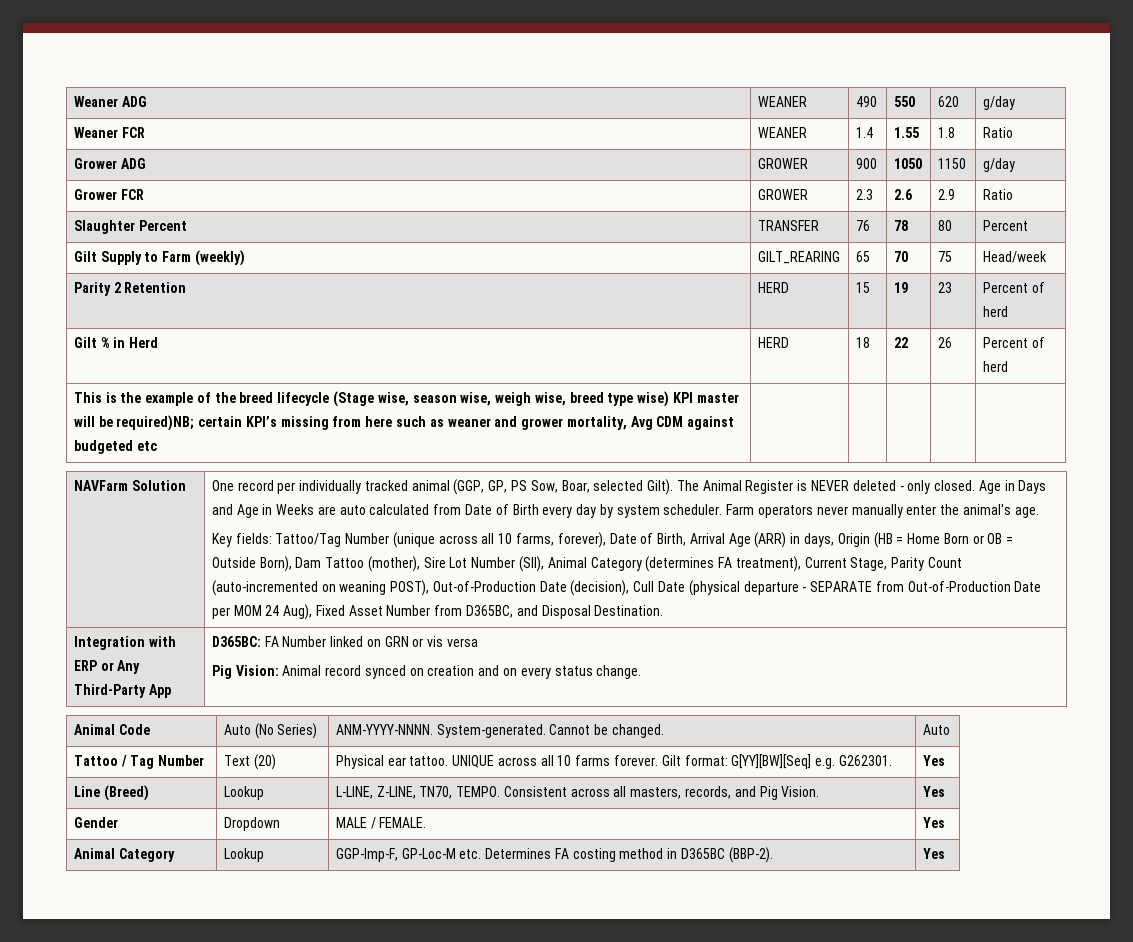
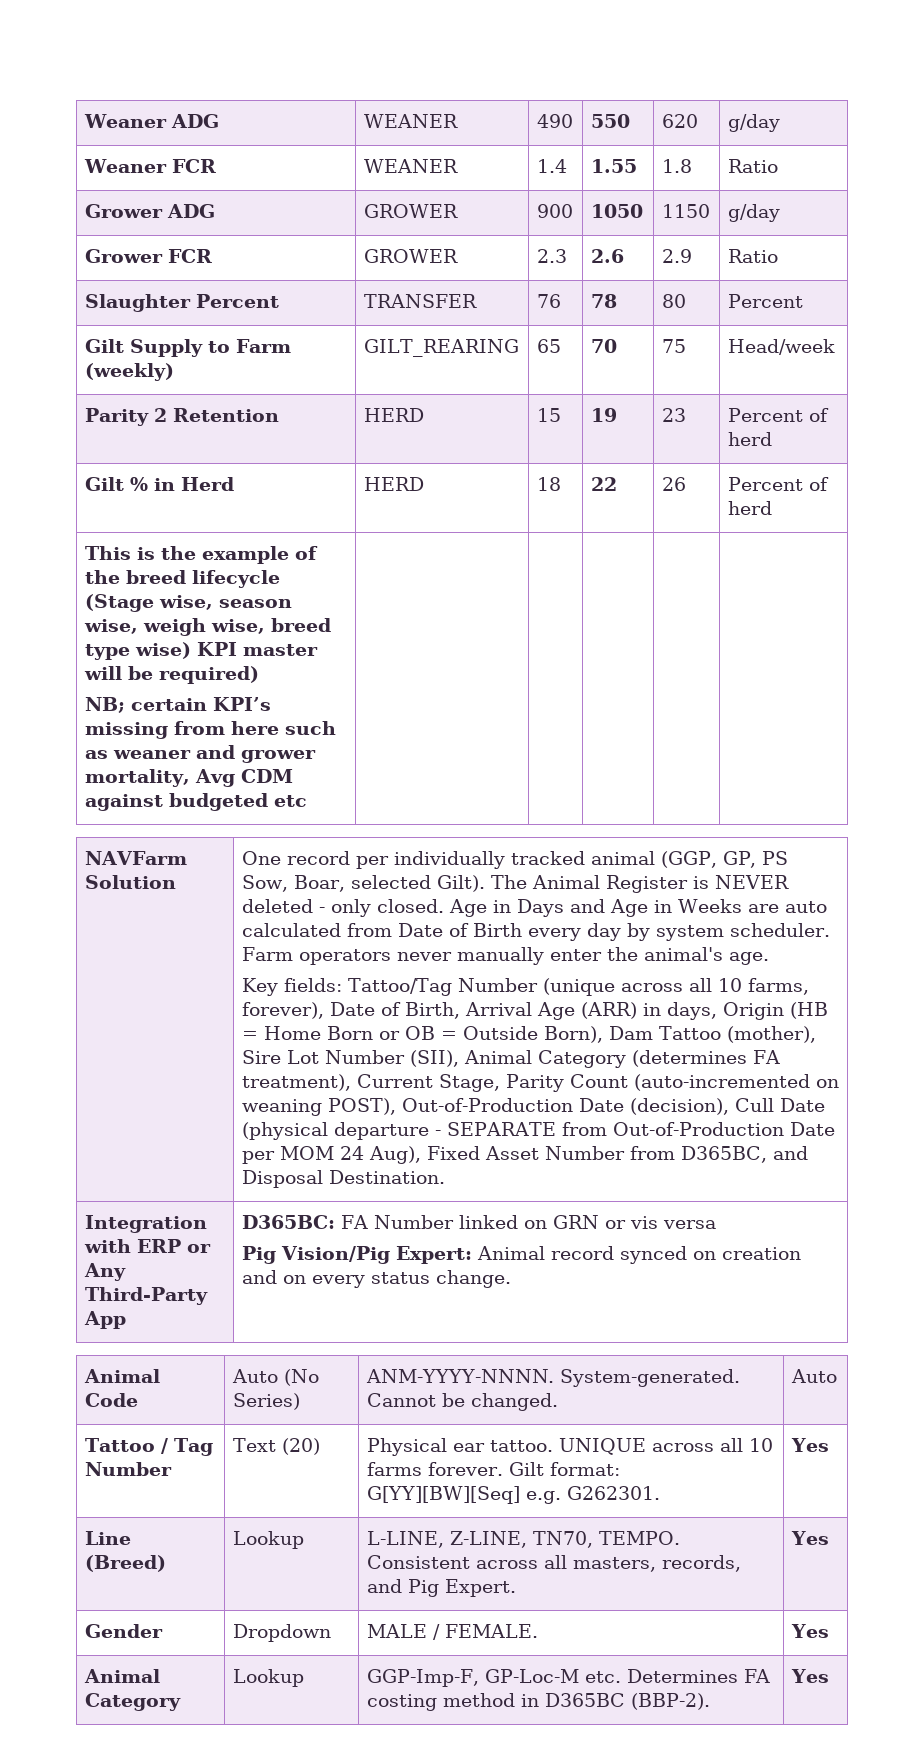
[116,415,195,431] required)NB; -> [158,666,259,684] [84,697,125,713] required) // NB;
[235,665,279,676] Vision: -> [280,1246,472,1264] Vision/Pig Expert:
[781,786,820,797] Vision. -> [444,1579,516,1597] Expert.

